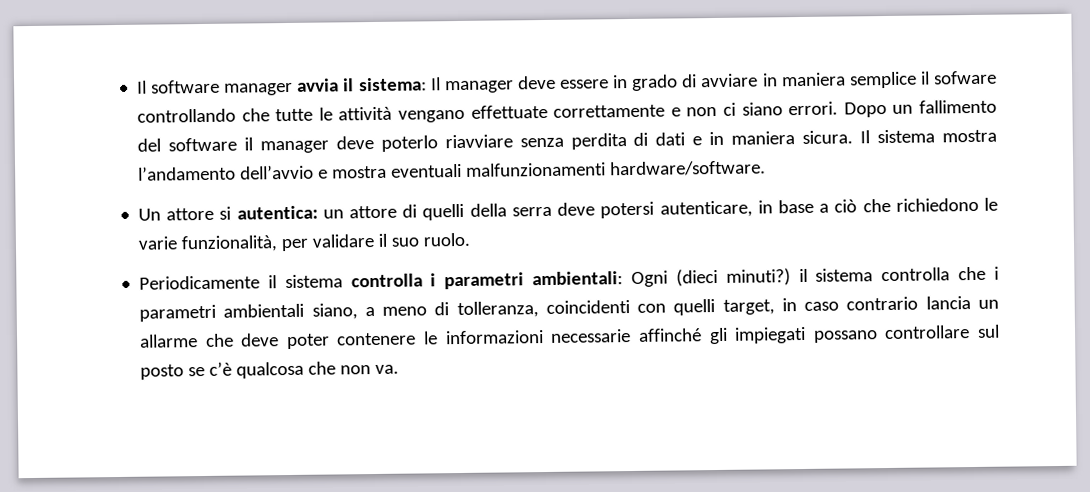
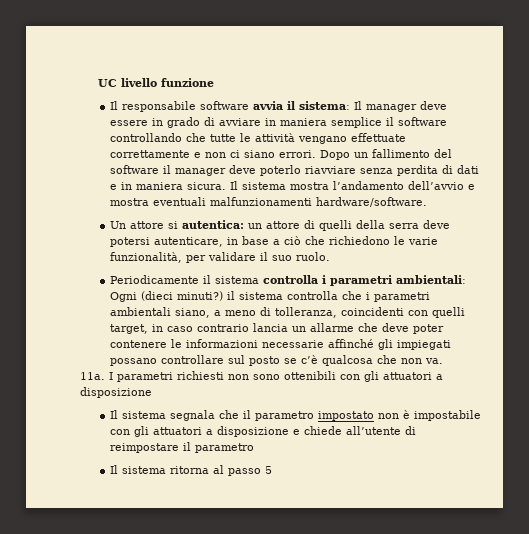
[136,79,294,96] Il software manager -> [97,78,214,87] [109,101,249,112] UC livello funzione // Il responsabile software
[932,70,997,85] sofware -> [397,117,447,126] software
(399, 369) none -> [80,371,443,382] [80,387,152,398] [109,410,481,421] [109,426,416,437] [109,442,254,453] [109,465,272,476] // 11a. I parametri richiesti non sono ottenibili con gli attuatori a disposizione // Il sistema segnala che il parametro impostato non è impostabile con gli attuatori a disposizione e chiede all’utente di reimpostare il parametro // Il sistema ritorna al passo 5

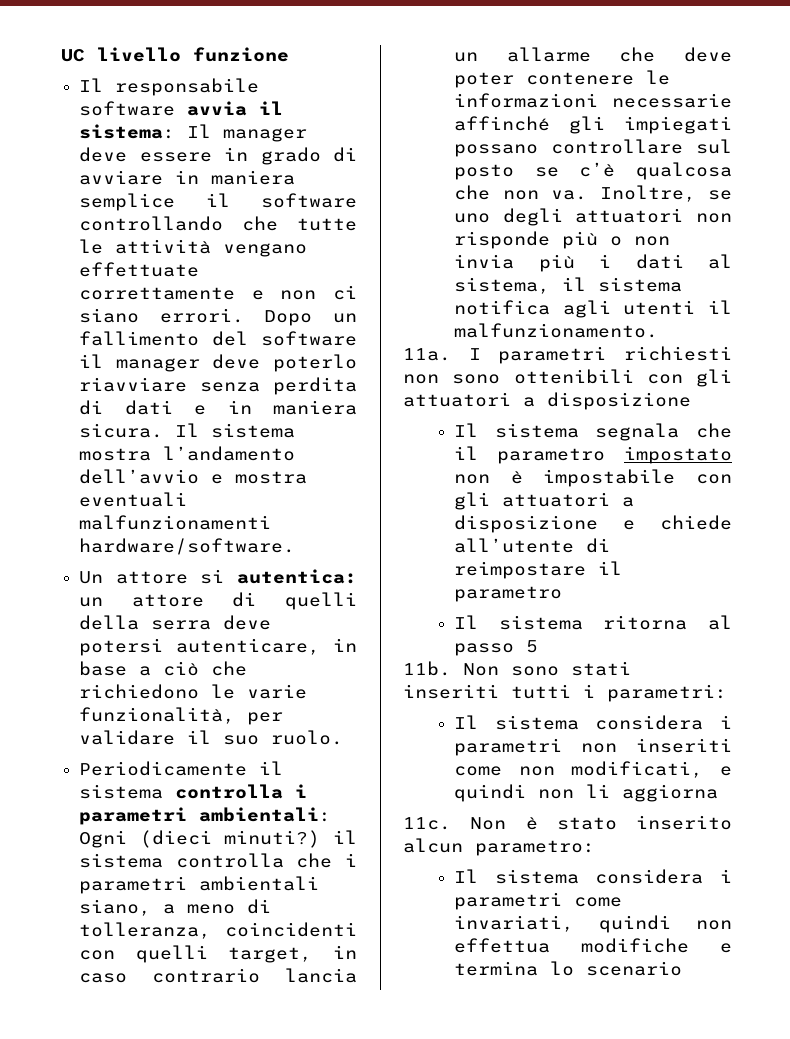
(443, 361) none -> [599,185,732,202] [454,208,732,226] [454,231,671,249] [454,254,732,272] [454,277,683,294] [454,300,732,318] [454,323,659,338] Inoltre, se uno degli attuatori non risponde più o non invia più i dati al sistema, il sistema notifica agli utenti il malfunzionamento.
(272, 470) none -> [403,661,631,676] [403,684,727,702] [454,715,732,730] [454,738,732,756] [454,761,732,778] [454,784,719,802] [403,815,732,830] [403,838,595,856] [454,869,732,884] [454,892,623,910] [454,915,732,933] [454,938,732,953] [454,961,683,976] // 11b. Non sono stati inseriti tutti i parametri: // Il sistema considera i parametri non inseriti come non modificati, e quindi non li aggiorna // 11c. Non è stato inserito alcun parametro: // Il sistema considera i parametri come invariati, quindi non effettua modifiche e termina lo scenario

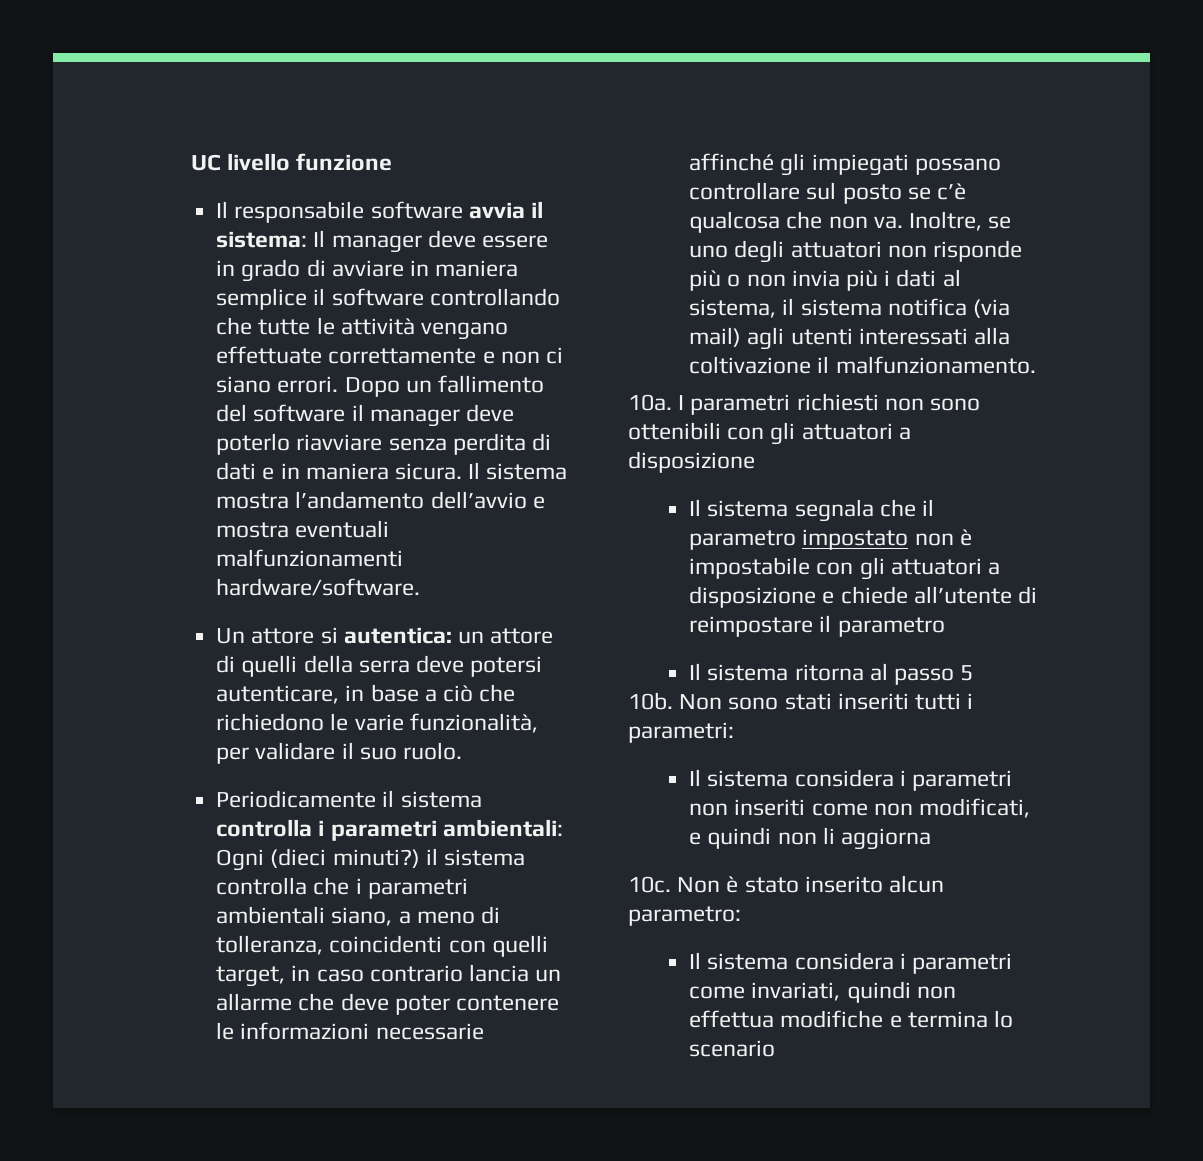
[562,300,696,318] agli utenti -> [973,299,1011,318] [689,327,1011,350] [689,356,812,374] (via mail) agli utenti interessati alla coltivazione
[403,348,451,361] 11a. -> [628,394,672,411] 10a.
[403,661,451,676] 11b. -> [628,692,673,710] 10b.
[403,817,451,830] 11c. -> [628,876,671,893] 10c.

